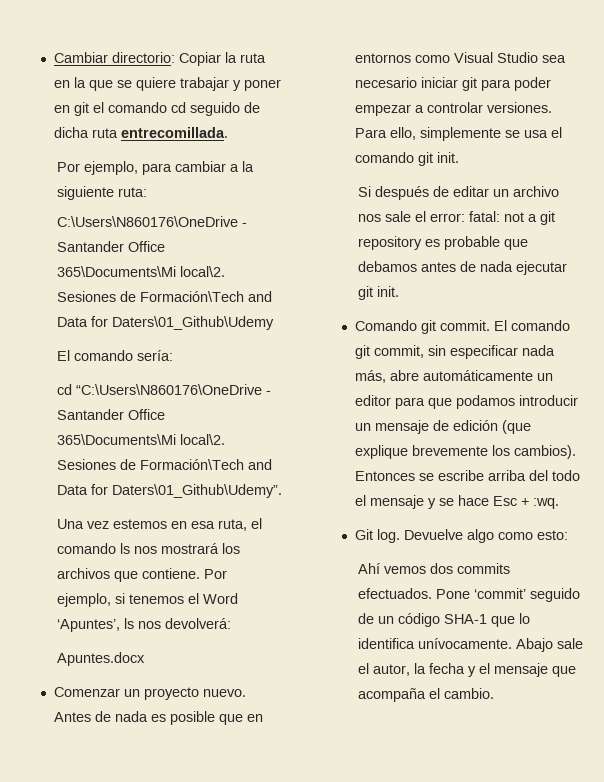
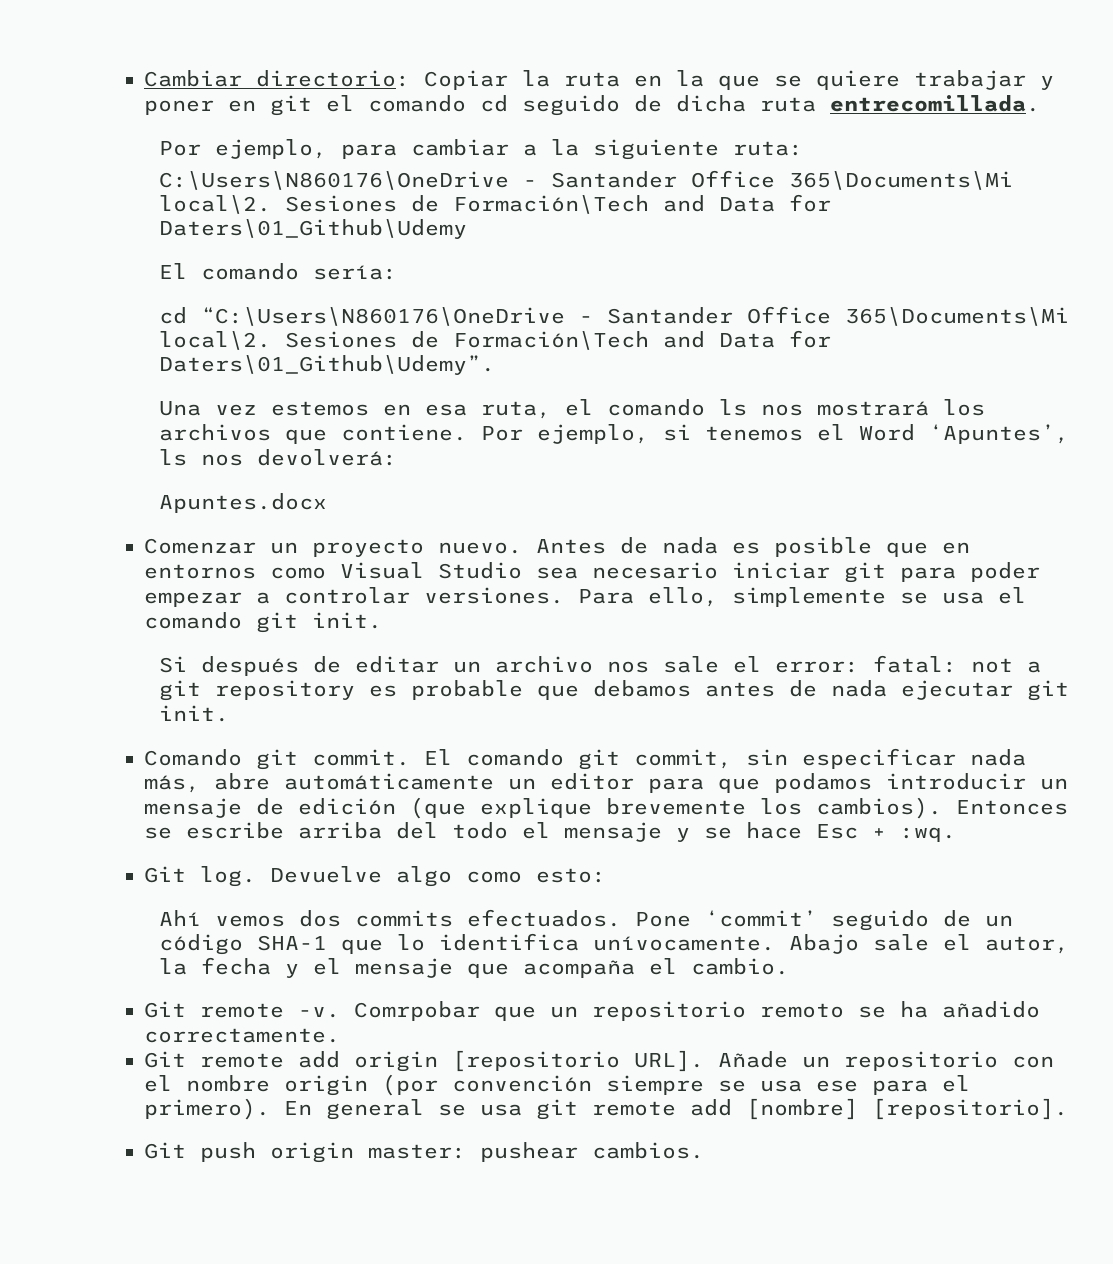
(495, 693) none -> [143,1001,1040,1021] [143,1028,340,1043] [143,1050,1054,1072] [143,1074,970,1096] [143,1098,1068,1120] [143,1142,704,1163] // Git remote -v. Comrpobar que un repositorio remoto se ha añadido correctamente. // Git remote add origin [repositorio URL]. Añade un repositorio con el nombre origin (por convención siempre se usa ese para el primero). En general se usa git remote add [nombre] [repositorio]. // Git push origin master: pushear cambios.

